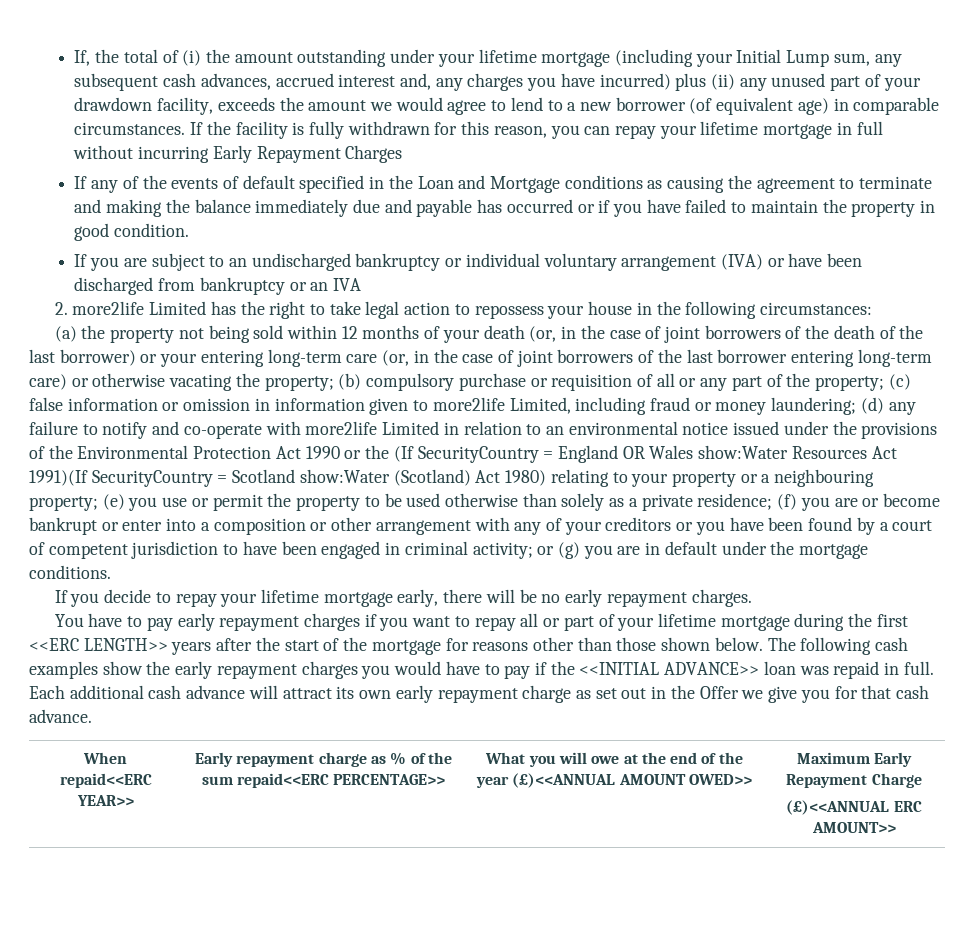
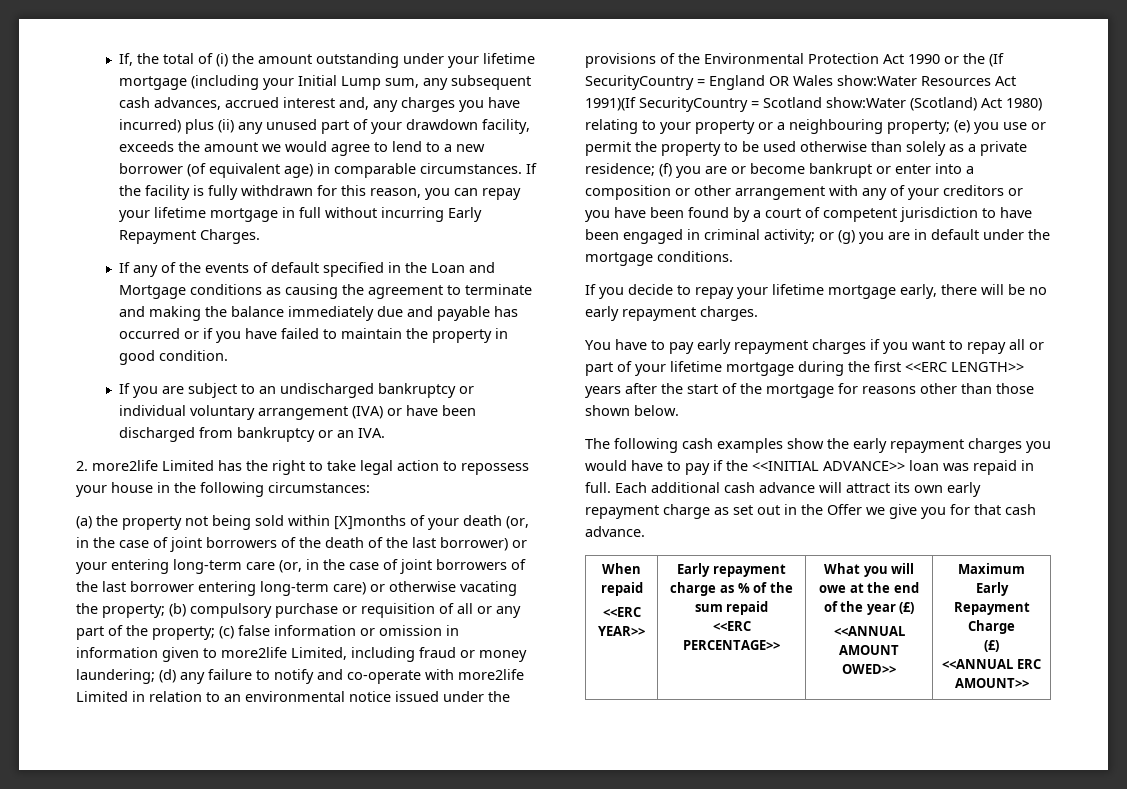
[345,145,403,163] Charges -> [199,229,260,244] Charges.
[332,278,361,291] IVA -> [357,428,385,438] IVA.
[341,325,420,339] 12 months -> [334,515,406,530] [X]months
(763, 644) none -> (679, 410) //
[59,773,152,788] repaid<<ERC -> [600,582,643,596] [602,607,641,617] repaid // <<ERC
[237,773,329,788] repaid<<ERC -> [726,601,769,615] [712,621,751,631] repaid // <<ERC
[512,773,616,788] (£)<<ANNUAL -> [899,602,915,614] [833,626,905,636] (£) // <<ANNUAL
[786,800,890,815] (£)<<ANNUAL -> [984,640,999,652] [942,659,1014,669] (£) // <<ANNUAL

